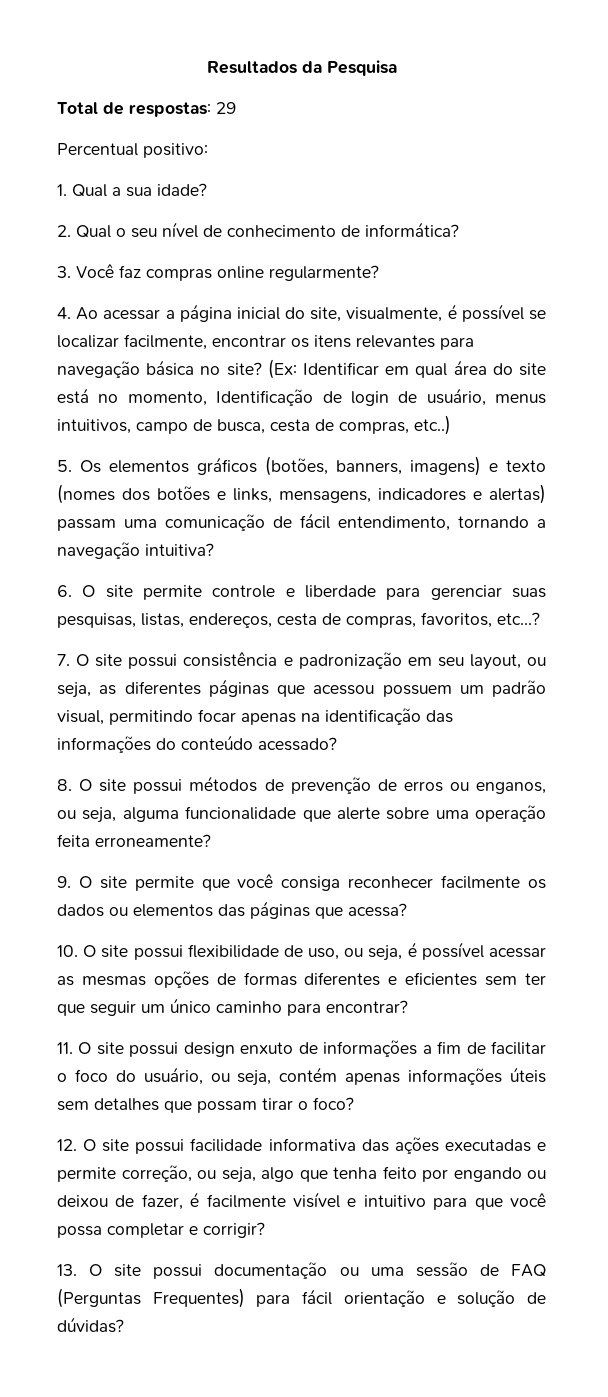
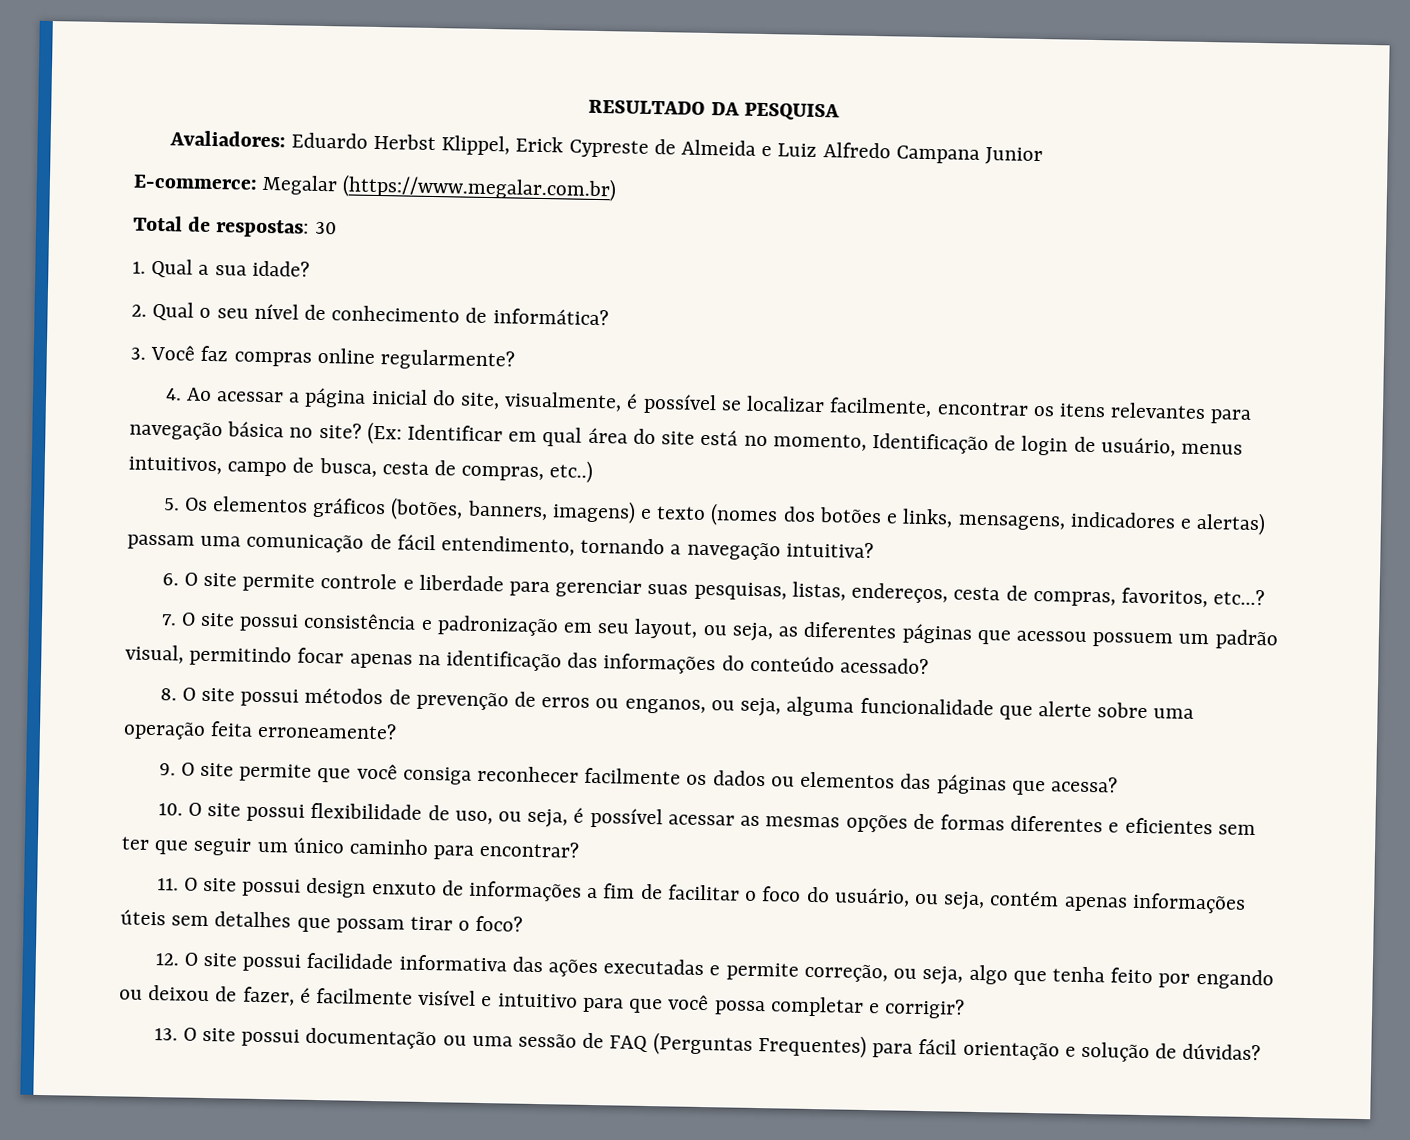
[206,60,397,76] Resultados da Pesquisa -> [588,99,840,122] [168,130,1044,166] [133,174,618,202] RESULTADO DA PESQUISA // Avaliadores: Eduardo Herbst Klippel, Erick Cypreste de Almeida e Luiz Alfredo Campana Junior // E-commerce: Megalar (https://www.megalar.com.br)
[216,102,236,114] [57,143,208,158] 29 // Percentual positivo: -> [314,221,337,235] 30

